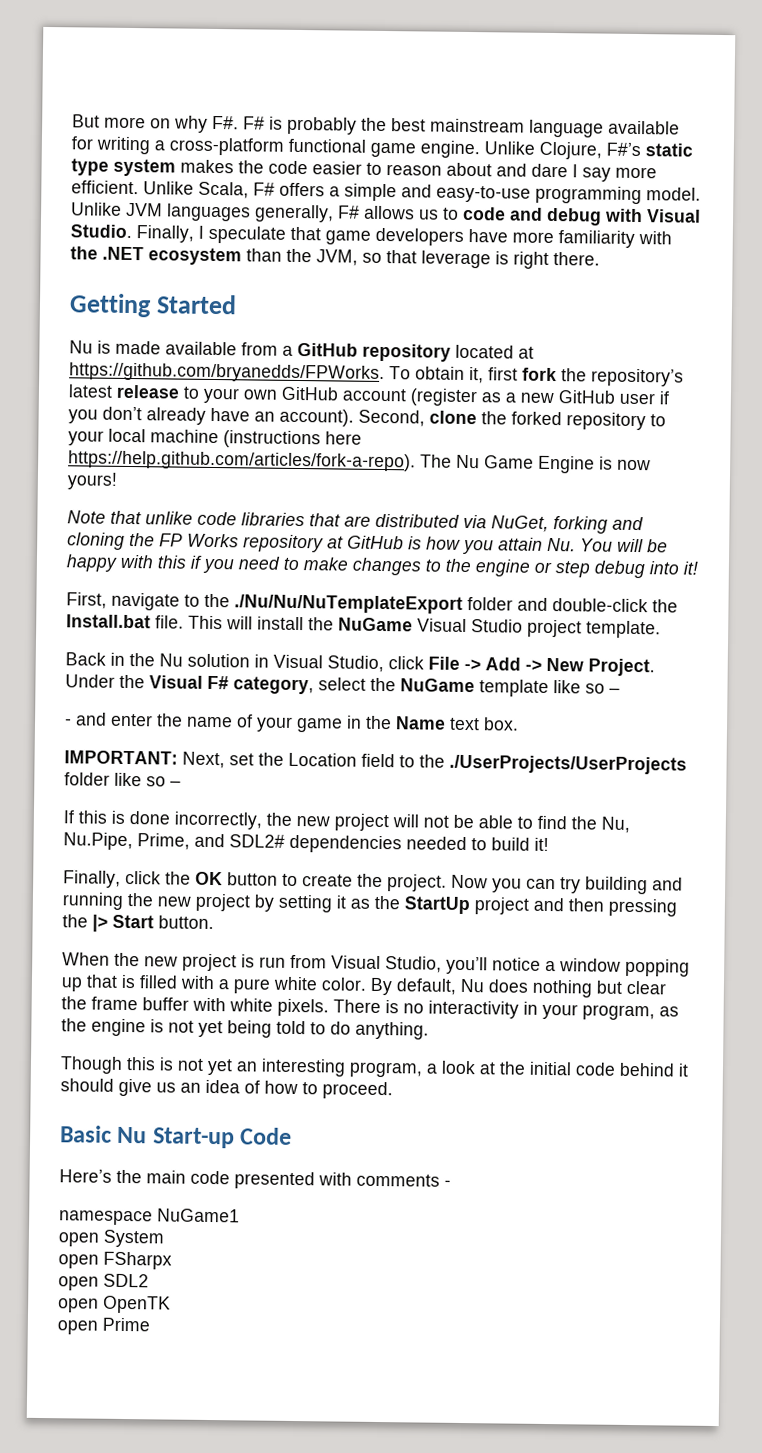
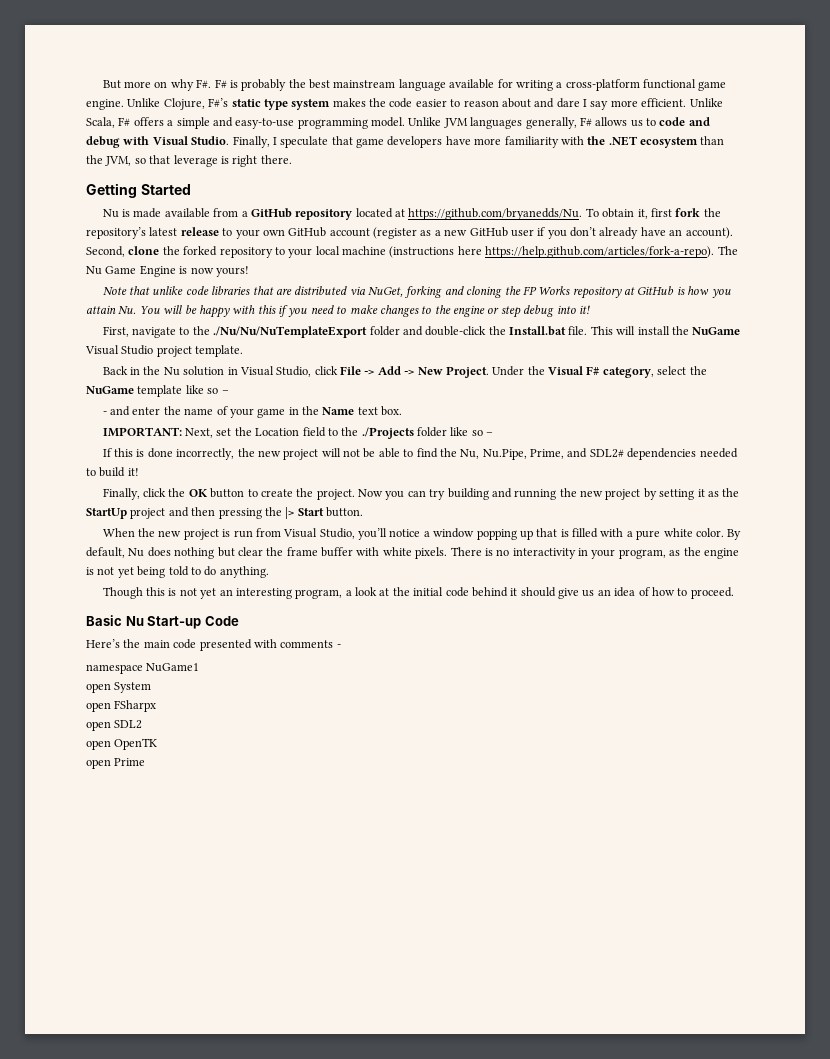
[69,362,385,384] https://github.com/bryanedds/FPWorks. -> [408,208,583,220] https://github.com/bryanedds/Nu.
[449,754,687,775] ./UserProjects/UserProjects -> [361,427,414,439] ./Projects

